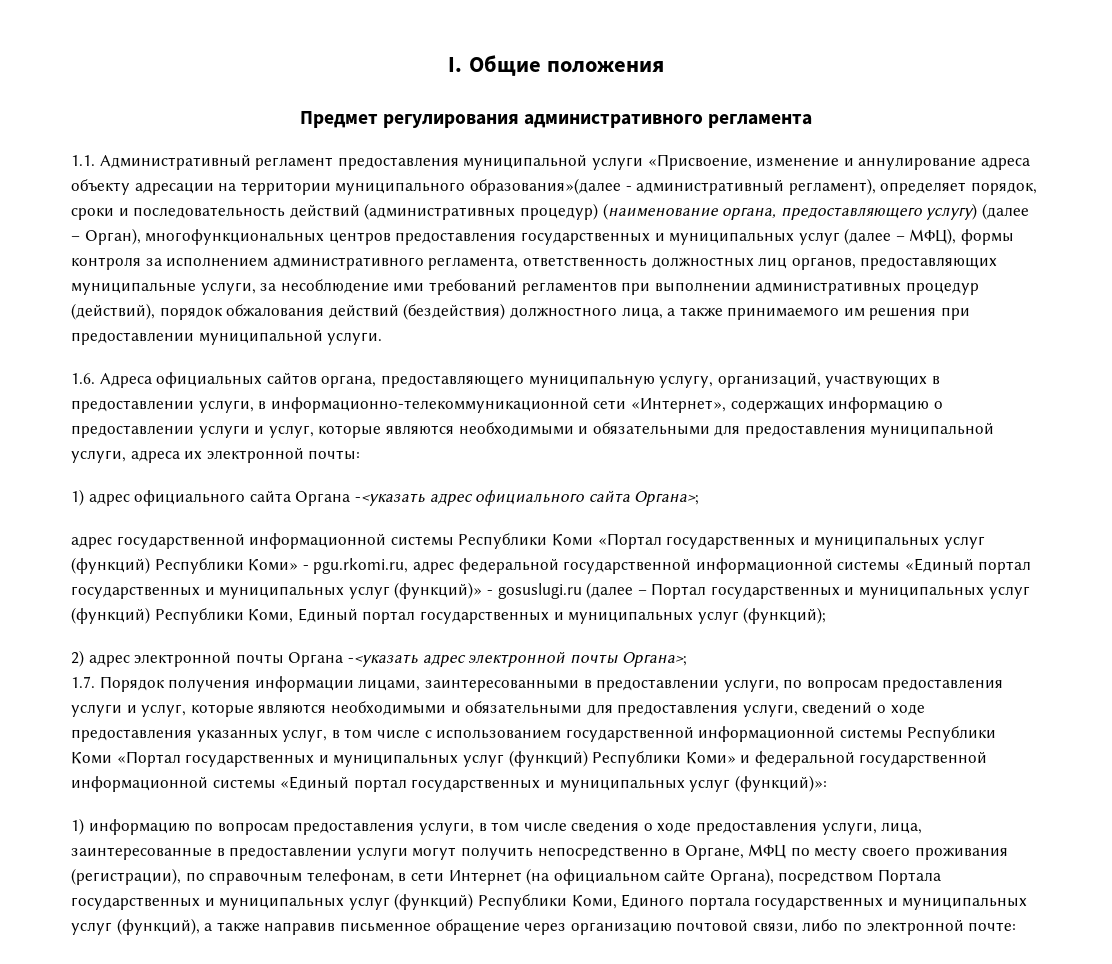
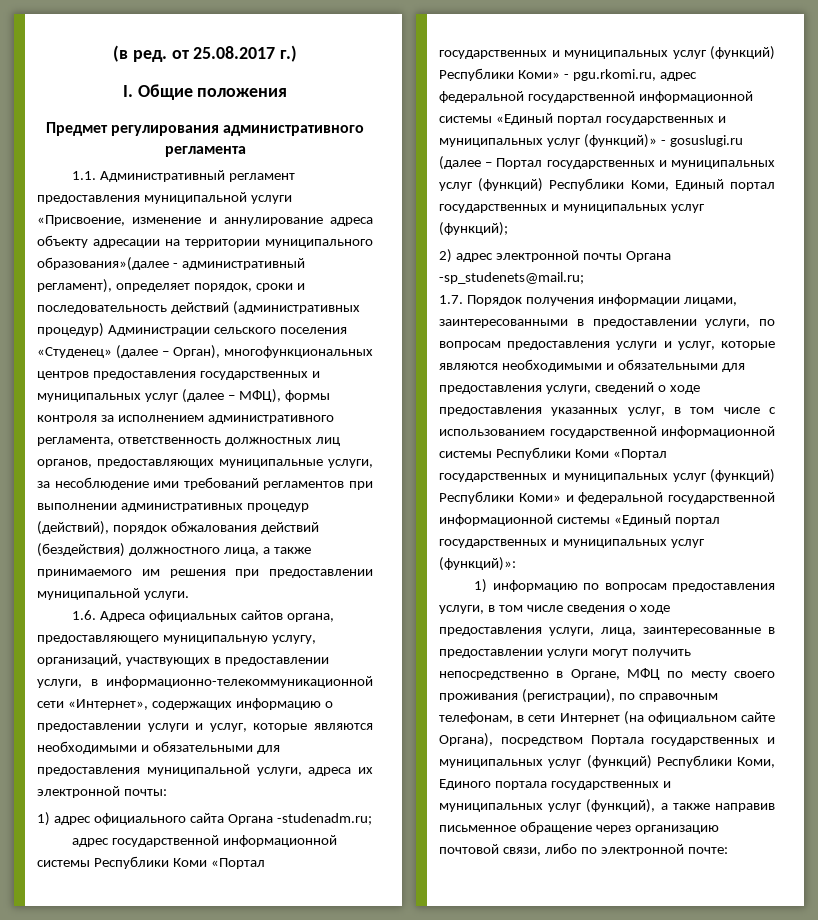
(448, 64) none -> [112,45,298,62] (в ред. от 25.08.2017 г.) //
[602,203,978,220] (наименование органа, предоставляющего услугу) -> [107,325,347,336] [37,347,112,358] Администрации сельского поселения «Студенец»
[354,490,700,506] -<указать адрес официального сайта Органа>; -> [276,813,372,825] -studenadm.ru;
[347,651,688,667] -<указать адрес электронной почты Органа>; -> [439,272,584,284] -sp_studenets@mail.ru;

